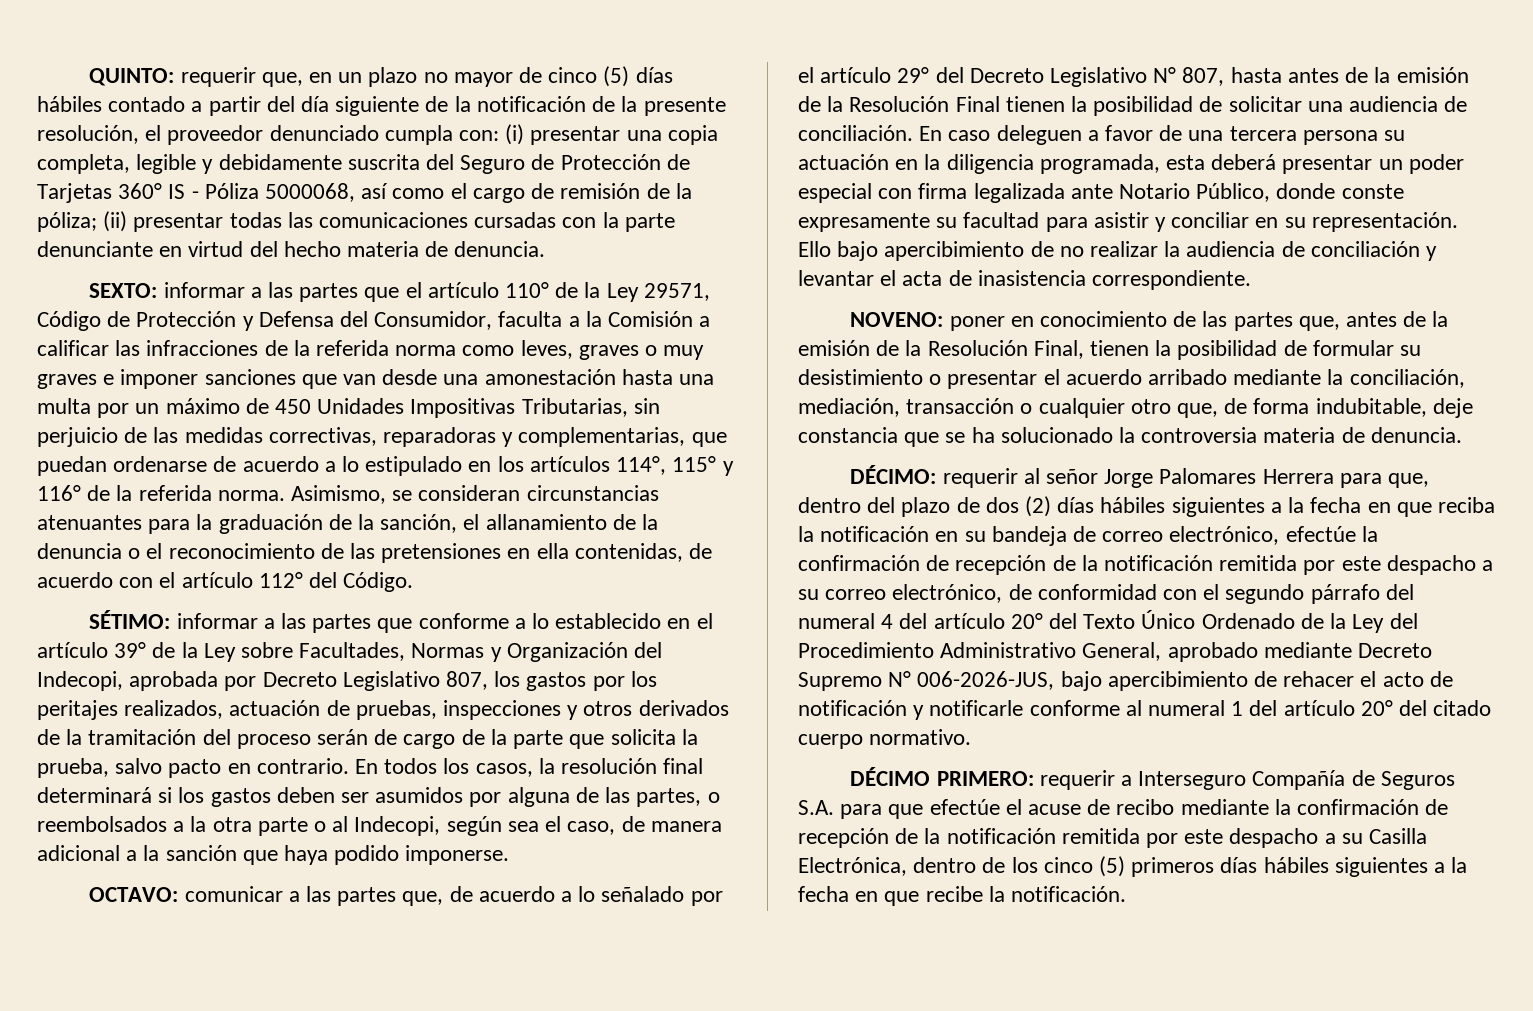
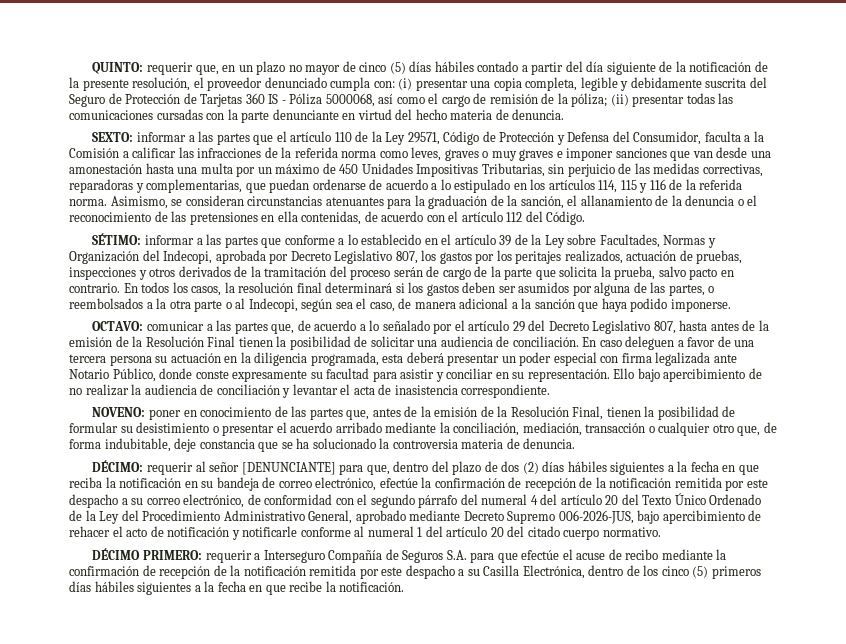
[118,183,163,199] 360° -> [245,93,265,104] 360
[504,282,549,298] 110° -> [334,132,352,142] 110
[616,456,734,476] [37,485,81,501] 114°, 115° y 116° -> [598,179,666,193] 114, 115 y 116
[258,572,303,588] 112° -> [506,212,523,222] 112
[114,642,147,658] 39° -> [499,235,512,246] 39
[897,67,930,83] 29° -> [512,321,525,332] 29
[1153,67,1177,83] N° -> (651, 327) none
[1104,468,1334,488] Jorge Palomares Herrera -> [241,462,336,475] [DENUNCIANTE]
[1010,613,1043,629] 20° -> [605,495,619,505] 20
[888,671,912,687] N° -> (556, 517) none
[1360,700,1393,716] 20° -> [490,527,504,537] 20

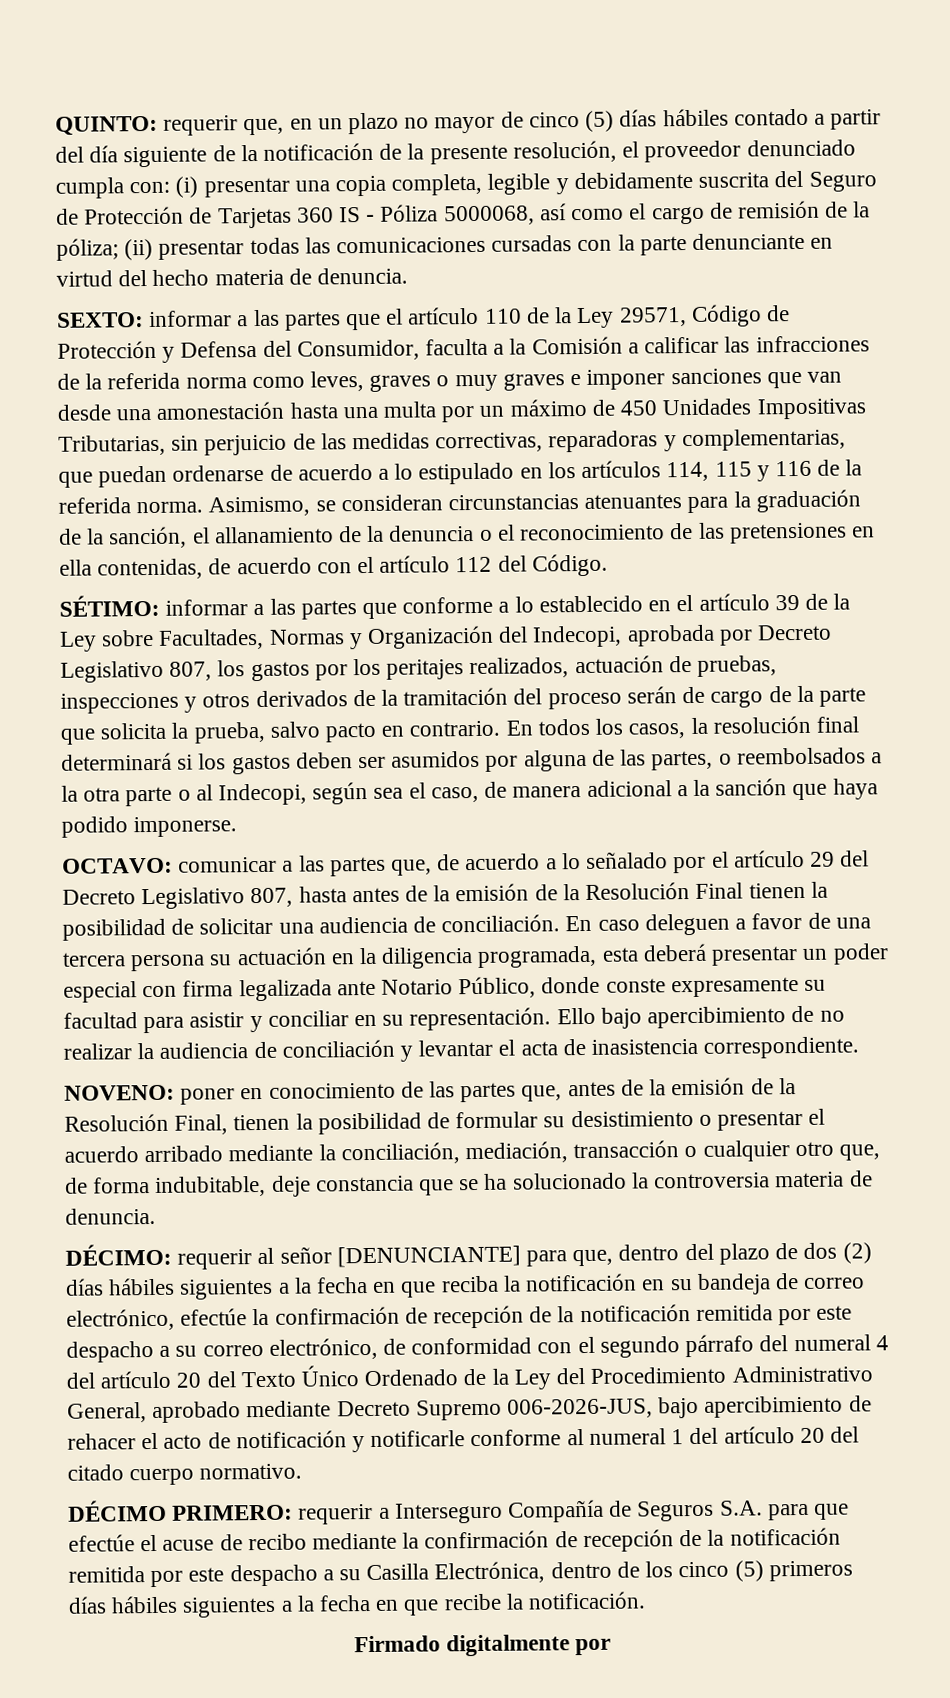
(405, 587) none -> [353,1634,612,1657] // Firmado digitalmente por

